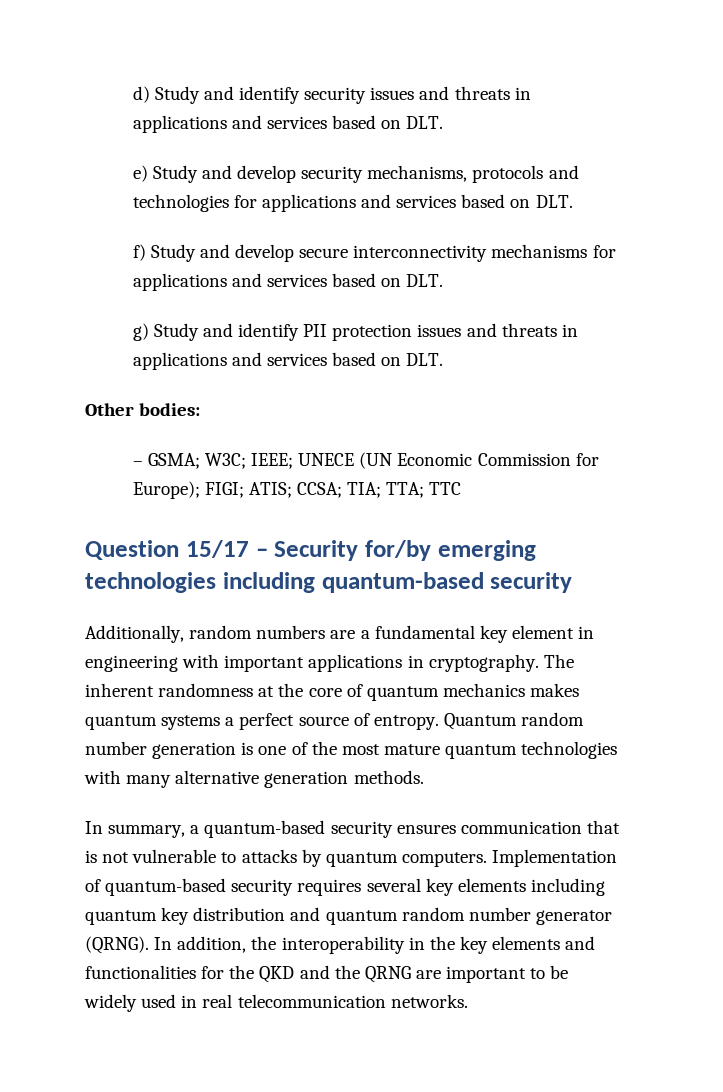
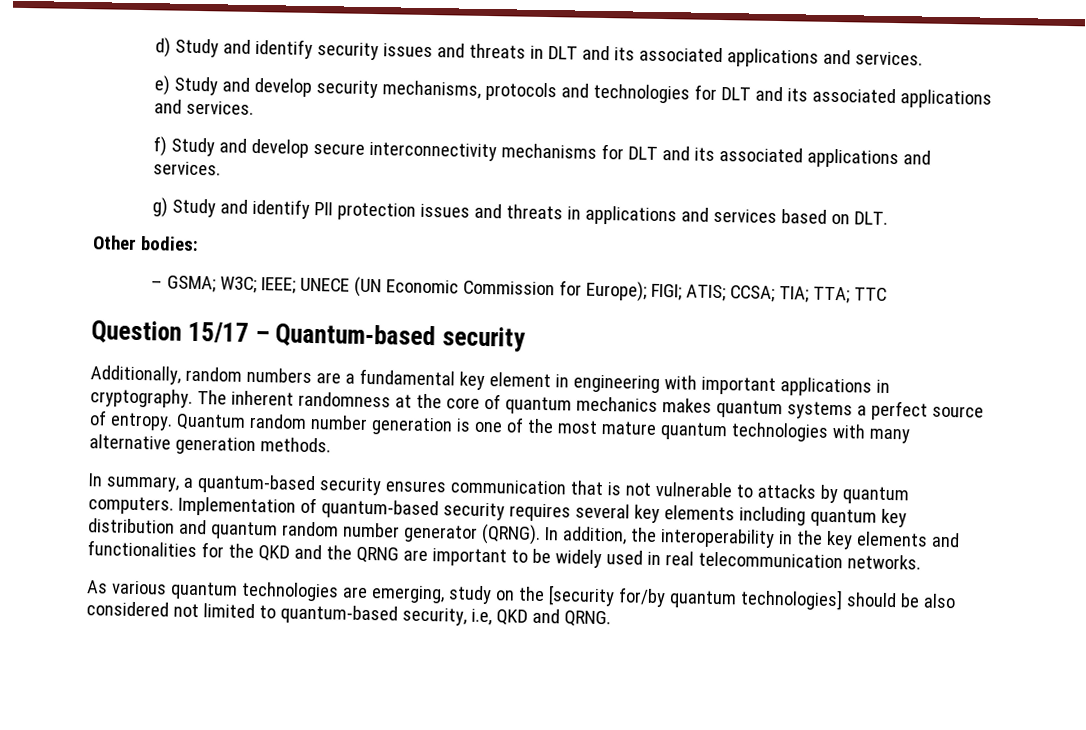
[132,115,444,133] applications and services based on DLT. -> [547,45,923,68] DLT and its associated applications and services.
[261,194,573,212] applications and services based on DLT. -> [720,86,992,109] [153,99,254,115] DLT and its associated applications and services.
[132,273,444,291] applications and services based on DLT. -> [627,146,931,169] [152,161,221,176] DLT and its associated applications and services.
[274,540,536,561] [85,572,484,593] Security for/by emerging technologies including quantum-based -> [275,323,437,350] Quantum-based
(468, 1001) none -> [86,580,956,611] [86,601,611,628] // As various quantum technologies are emerging, study on the [security for/by quantum technologies] should be also considered not limited to quantum-based security, i.e, QKD and QRNG.

